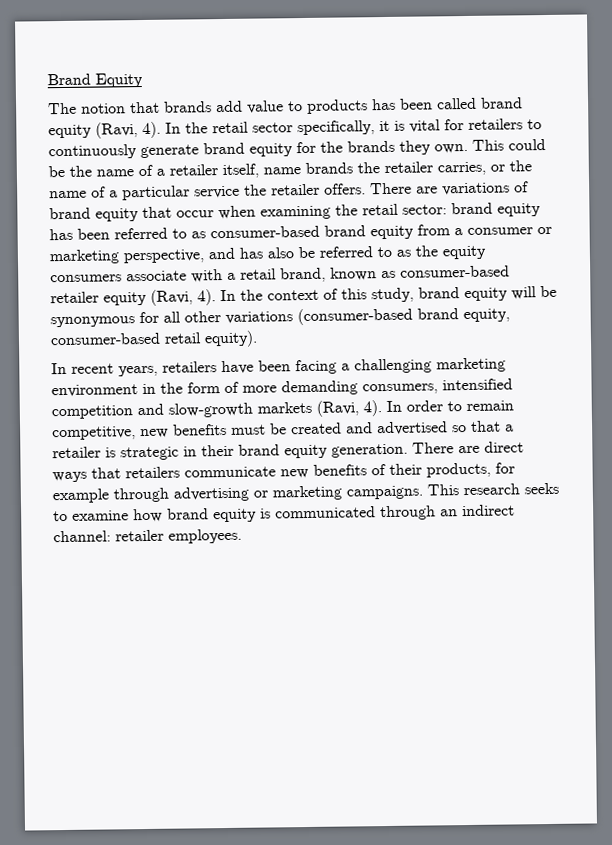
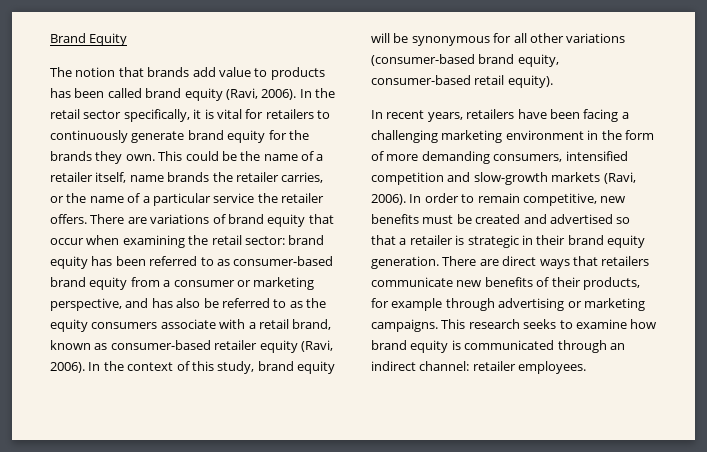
[142,121,161,139] 4). -> [261,89,297,100] 2006).
[197,289,216,306] 4). -> [50,362,85,373] 2006).
[363,400,382,417] 4). -> [371,194,406,205] 2006).

